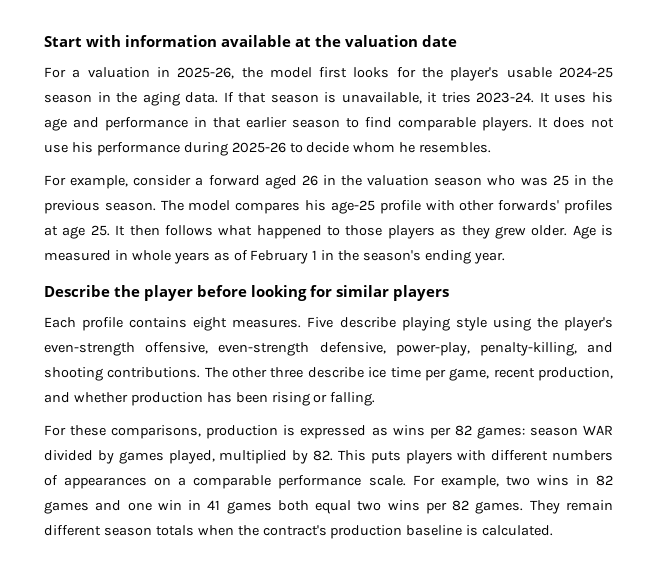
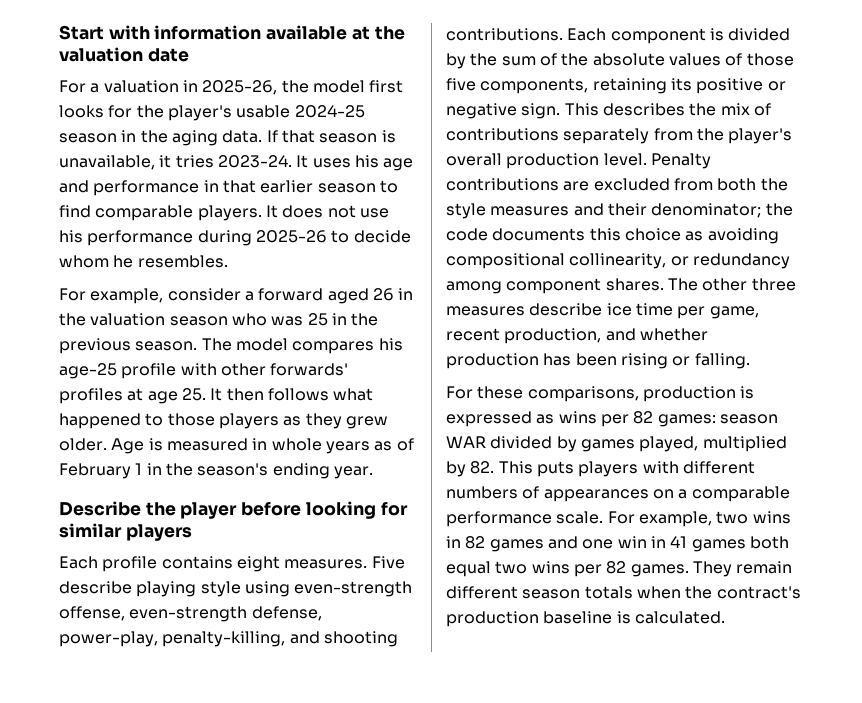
[536,317,613,331] [44,342,386,356] the player's even-strength offensive, even-strength defensive, -> [294,581,413,597] [59,606,322,622] even-strength offense, even-strength defense,
(201, 372) none -> [567,28,791,44] [446,53,794,69] [446,78,786,94] [446,103,771,119] [446,128,793,144] [446,153,711,169] [446,178,788,191] [446,203,793,219] [446,228,779,244] [446,253,790,269] [446,278,664,294] Each component is divided by the sum of the absolute values of those five components, retaining its positive or negative sign. This describes the mix of contributions separately from the player's overall production level. Penalty contributions are excluded from both the style measures and their denominator; the code documents this choice as avoiding compositional collinearity, or redundancy among component shares.
(304, 372) none -> [446,306,525,316] measures

